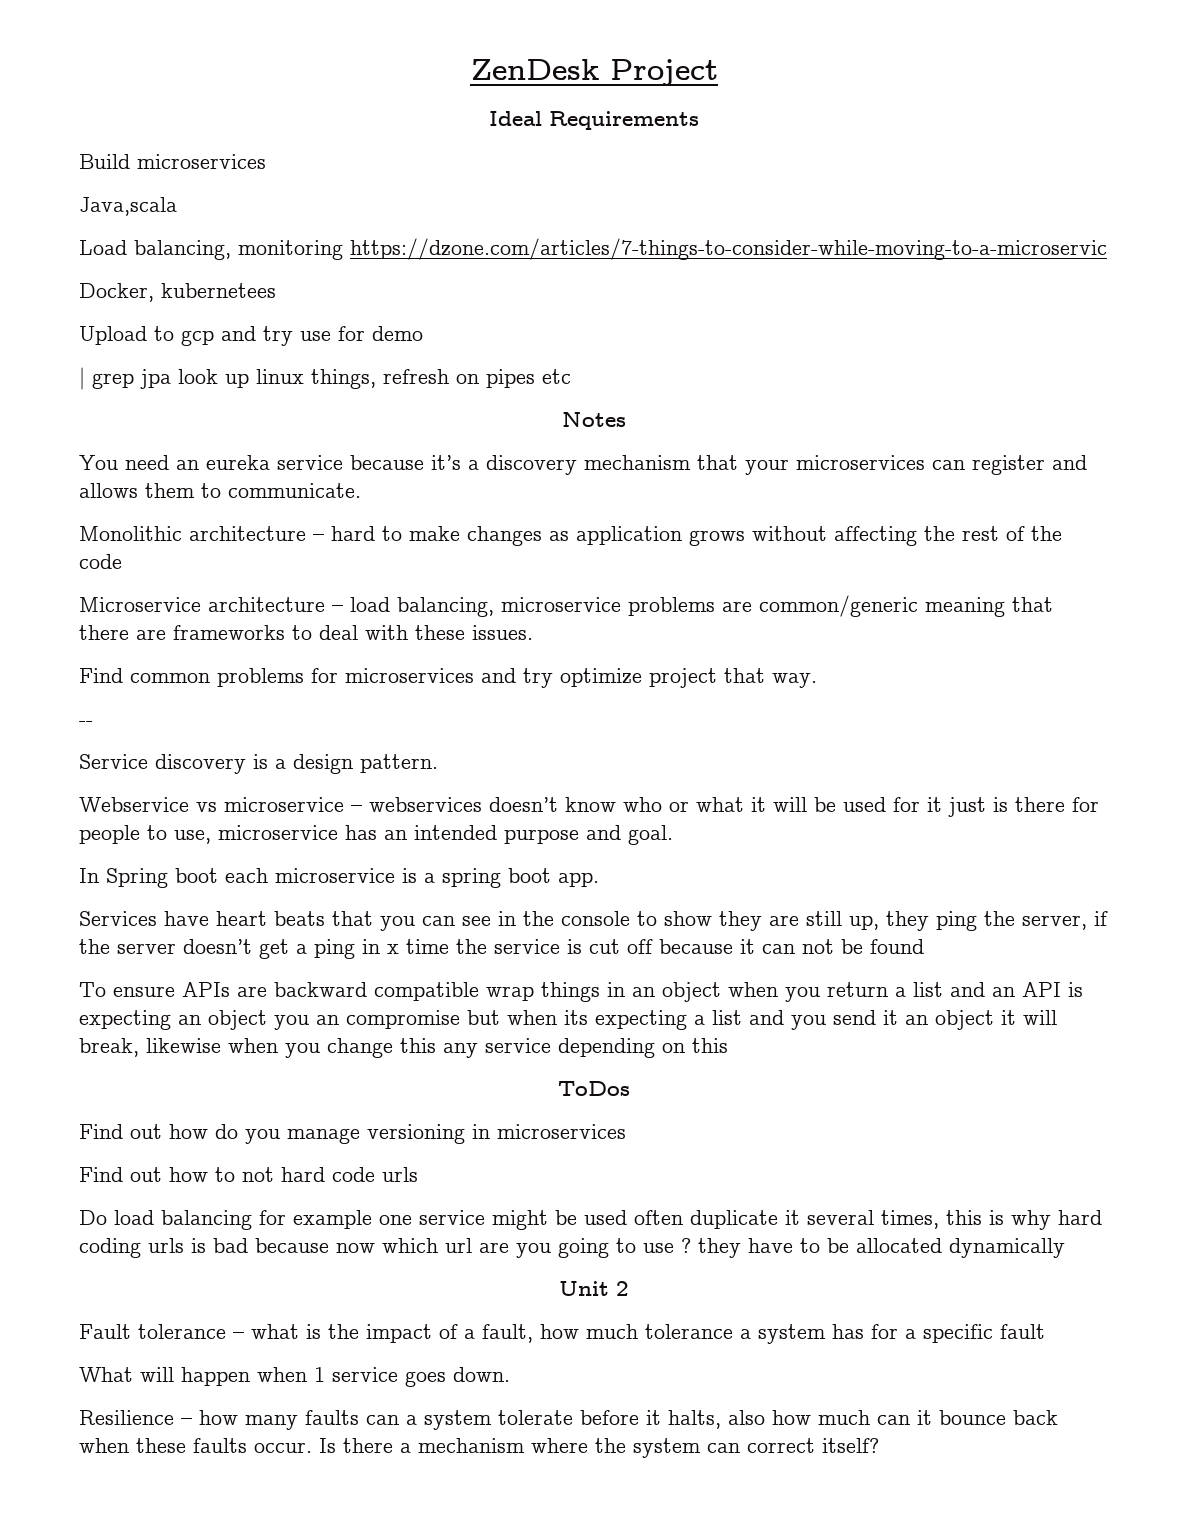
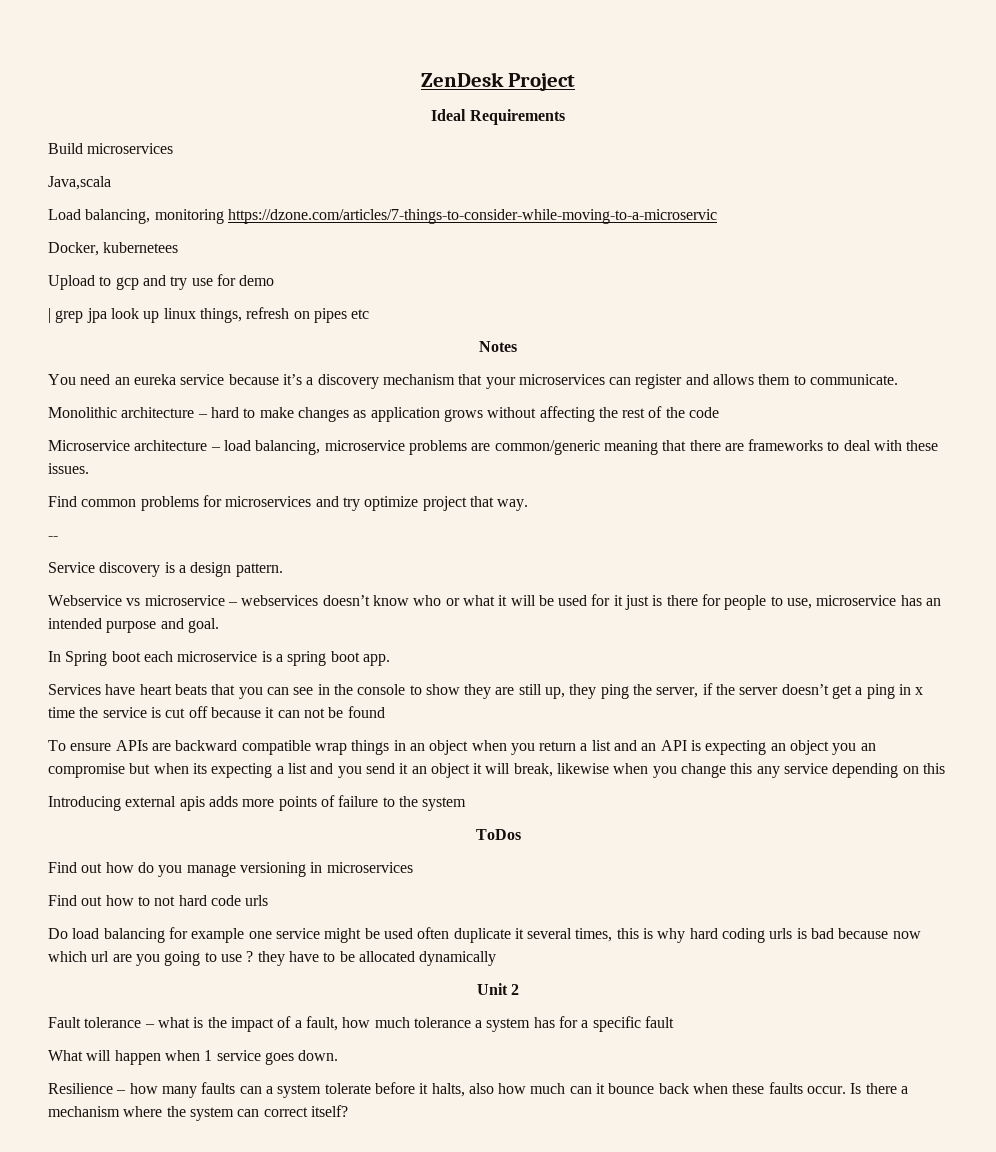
(728, 1045) none -> [48,795,467,811] // Introducing external apis adds more points of failure to the system

